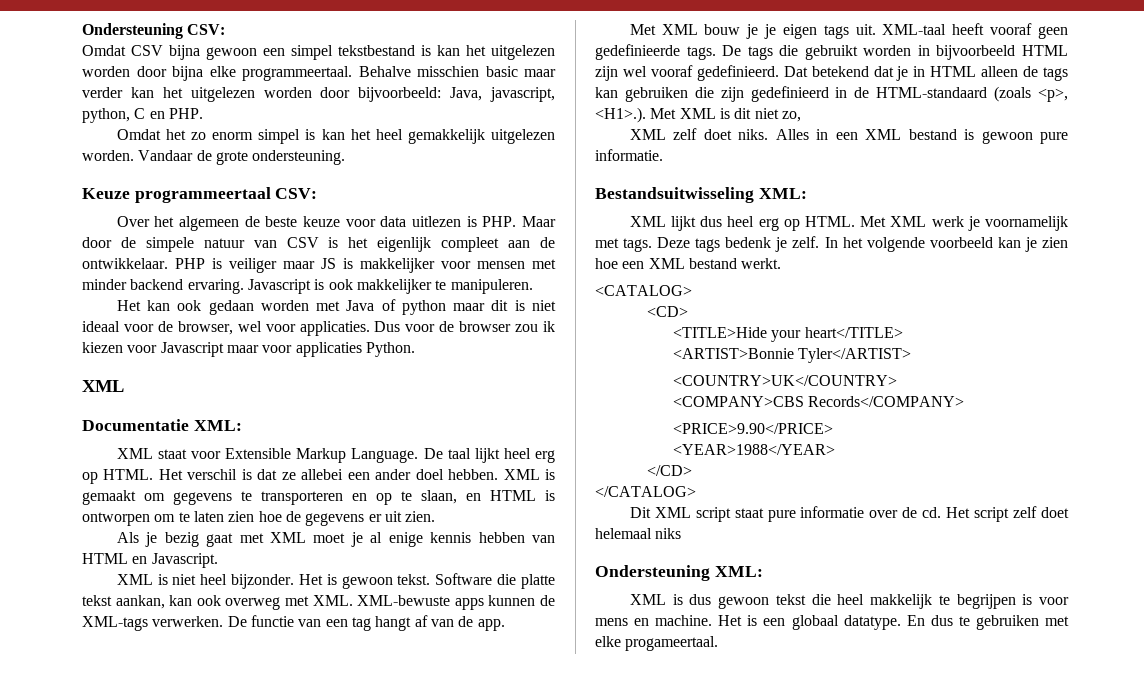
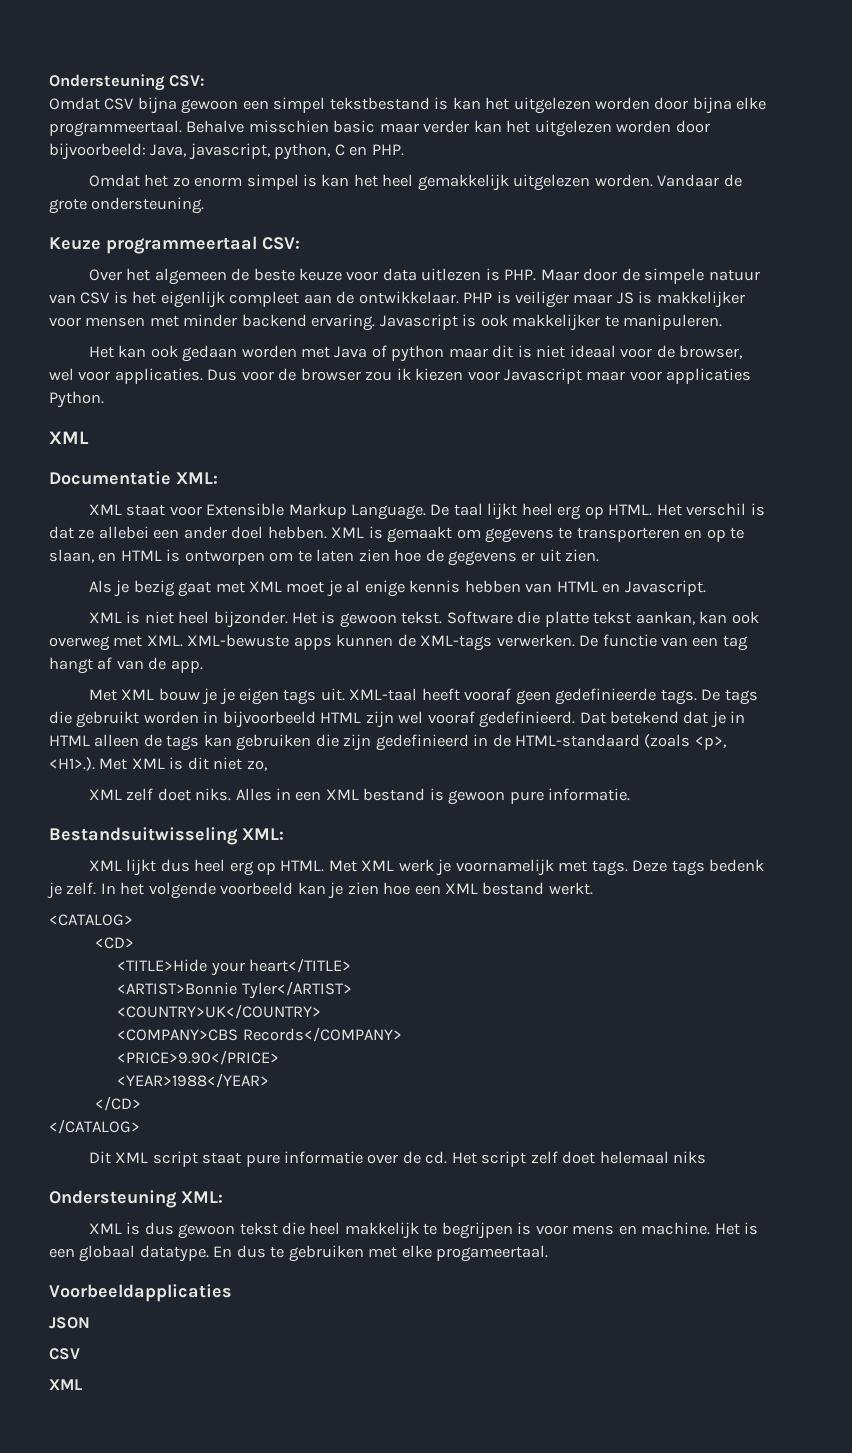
(719, 643) none -> [49,1284,232,1302] [49,1317,90,1329] [49,1348,80,1360] [49,1379,82,1390] // Voorbeeldapplicaties // JSON // CSV // XML

